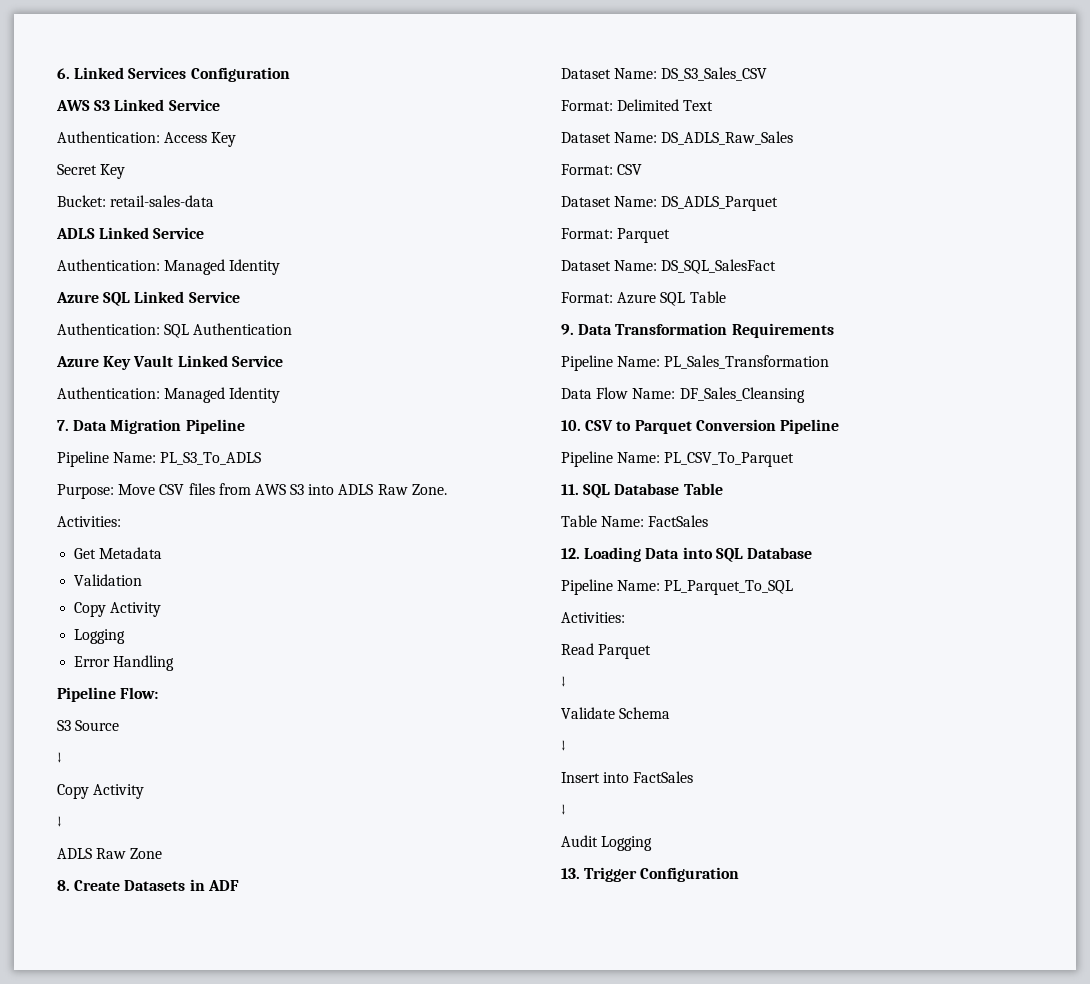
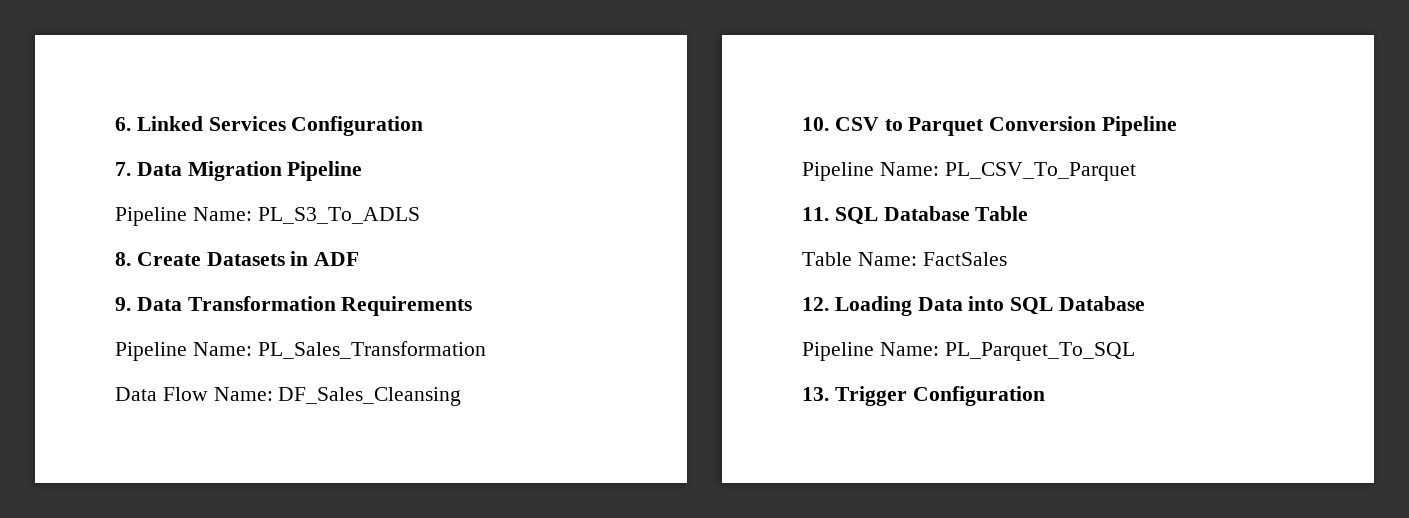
[56,99,220,111] [57,131,237,147] [57,164,126,179] [57,195,215,207] [56,227,205,239] [57,259,281,275] [56,291,240,306] [57,323,293,338] [56,355,283,370] [57,387,281,403] // AWS S3 Linked Service // Authentication: Access Key // Secret Key // Bucket: retail-sales-data // ADLS Linked Service // Authentication: Managed Identity // Azure SQL Linked Service // Authentication: SQL Authentication // Azure Key Vault Linked Service // Authentication: Managed Identity -> (424, 126) none
[57,483,447,499] [57,516,121,527] [74,547,163,559] [74,574,143,586] [74,602,162,617] [74,629,126,644] [74,655,175,671] [57,687,159,702] [57,720,120,731] [57,752,62,763] [57,784,145,799] [57,816,62,827] [57,848,163,859] // Purpose: Move CSV files from AWS S3 into ADLS Raw Zone. // Activities: // Get Metadata // Validation // Copy Activity // Logging // Error Handling // Pipeline Flow: // S3 Source // ↓ // Copy Activity // ↓ // ADLS Raw Zone -> (420, 215) none
[561,67,768,81] [561,99,714,111] [561,131,794,145] [561,164,643,175] [561,196,779,211] [561,228,671,243] [561,259,777,274] [561,291,726,306] // Dataset Name: DS_S3_Sales_CSV // Format: Delimited Text // Dataset Name: DS_ADLS_Raw_Sales // Format: CSV // Dataset Name: DS_ADLS_Parquet // Format: Parquet // Dataset Name: DS_SQL_SalesFact // Format: Azure SQL Table -> (360, 259) none
[561,612,625,623] [561,643,652,659] [561,676,566,687] [561,707,671,719] [561,740,566,751] [561,771,694,783] [561,804,566,815] [561,835,653,851] // Activities: // Read Parquet // ↓ // Validate Schema // ↓ // Insert into FactSales // ↓ // Audit Logging -> (1135, 351) none

